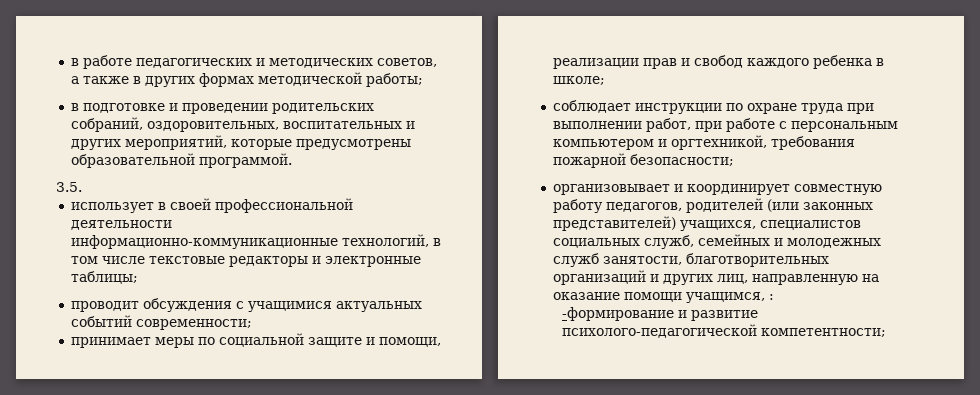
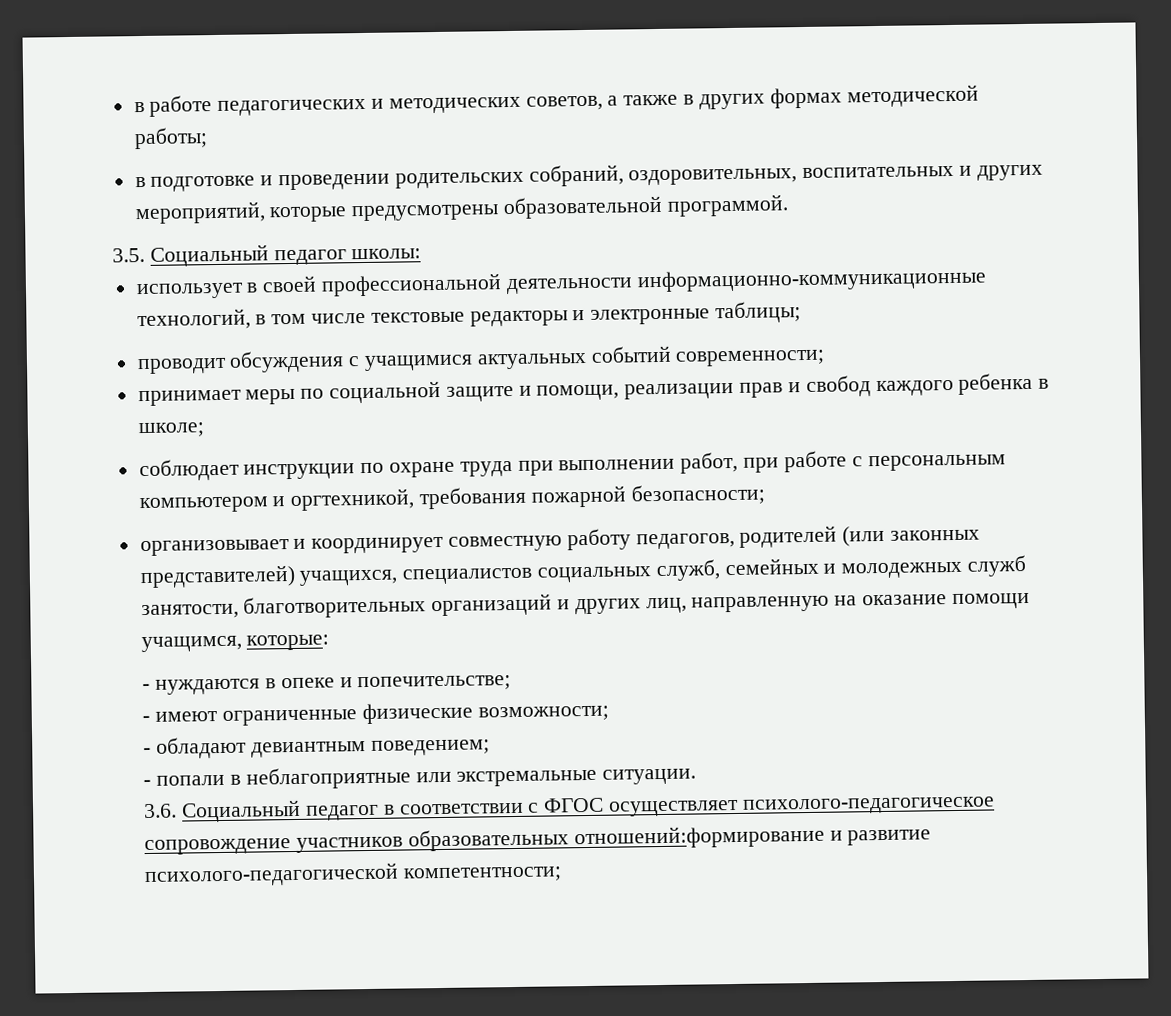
(82, 187) none -> [149,244,422,267] Социальный педагог школы:
[768,294,774,300] [562,307,675,321] : // -формирование -> [246,634,330,651] [142,675,512,695] [142,702,609,726] [143,736,490,759] [143,766,697,790] [143,796,995,823] [144,824,825,856] которые: // - нуждаются в опеке и попечительстве; // - имеют ограниченные физические возможности; // - обладают девиантным поведением; // - попали в неблагоприятные или экстремальные ситуации. // 3.6. Социальный педагог в соответствии с ФГОС осуществляет психолого-педагогическое сопровождение участников образовательных отношений:формирование

